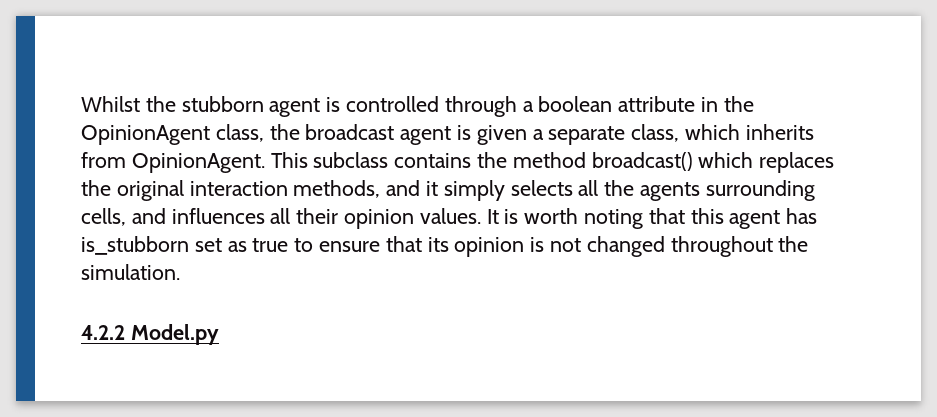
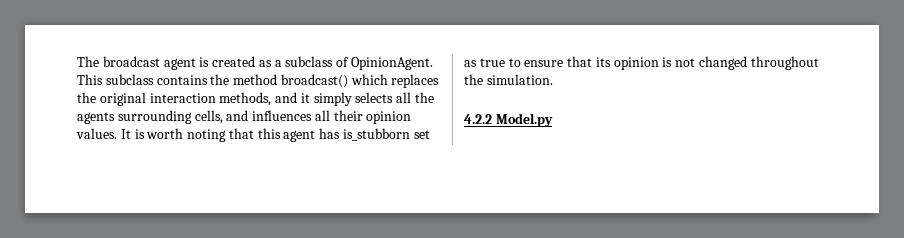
[81,96,754,117] [81,124,814,145] [81,152,126,168] Whilst the stubborn agent is controlled through a boolean attribute in the OpinionAgent class, the broadcast agent is given a separate class, which inherits from -> [77,56,350,70] The broadcast agent is created as a subclass of

